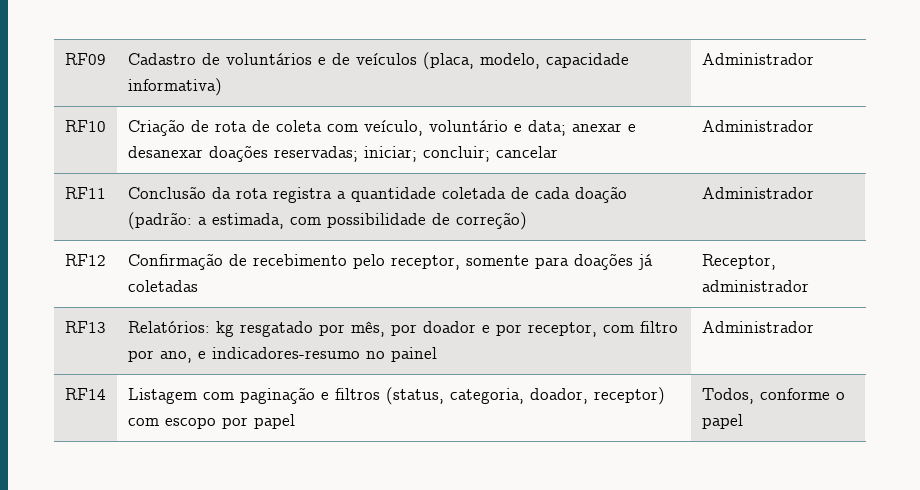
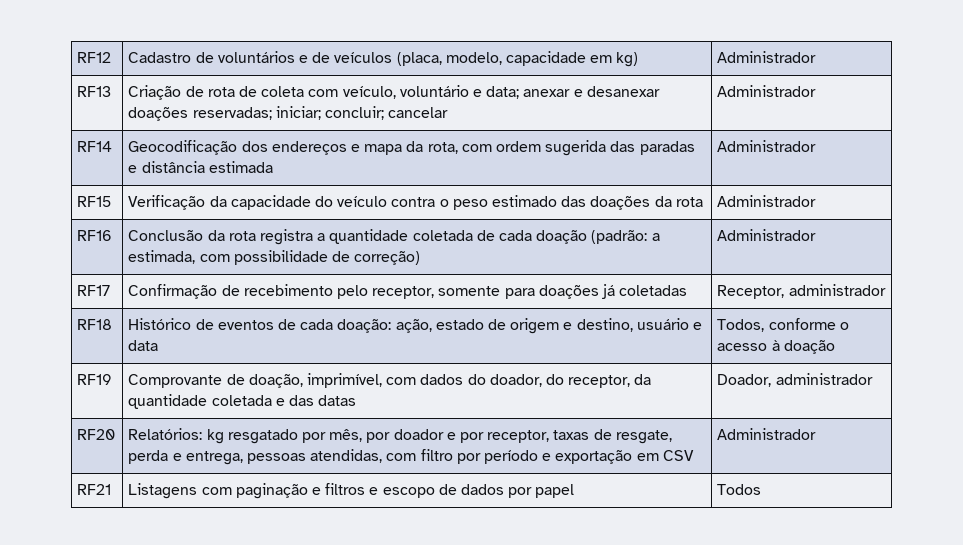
[64,53,106,65] RF09 -> [77,52,112,63] RF12
[127,78,222,96] [701,53,814,65] [64,120,106,132] informativa) | Administrador // RF10 -> [590,52,639,67] [717,51,817,63] [77,86,112,97] em kg) | Administrador // RF13
[64,187,106,199] RF11 -> [77,141,113,152] [128,140,695,156] [128,161,273,173] [717,140,817,152] [77,196,112,207] [128,195,703,210] [717,195,817,207] [77,230,113,241] RF14 | Geocodificação dos endereços e mapa da rota, com ordem sugerida das paradas e distância estimada | Administrador // RF15 | Verificação da capacidade do veículo contra o peso estimado das doações da rota | Administrador // RF16
[64,254,106,266] RF12 -> [77,285,111,296] RF17
[64,321,106,333] RF13 -> [77,319,113,330] [128,318,702,334] [128,340,159,351] [717,318,849,332] [717,340,835,354] [77,374,113,385] [128,373,652,388] [128,394,357,409] [717,373,873,387] [77,429,116,440] RF18 | Histórico de eventos de cada doação: ação, estado de origem e destino, usuário e data | Todos, conforme o acesso à doação // RF19 | Comprovante de doação, imprimível, com dados do doador, do receptor, da quantidade coletada e das datas | Doador, administrador // RF20
[602,321,678,333] [127,347,437,363] [701,321,814,333] [64,388,106,400] [127,388,197,404] com filtro por ano, e indicadores-resumo no painel | Administrador // RF14 | Listagem -> [553,429,672,444] [128,449,694,465] [717,428,817,440] [77,484,112,495] [128,483,198,499] taxas de resgate, perda e entrega, pessoas atendidas, com filtro por período e exportação em CSV | Administrador // RF21 | Listagens
[385,387,665,405] [127,414,295,429] [701,388,845,404] [701,414,743,429] (status, categoria, doador, receptor) com escopo por papel | Todos, conforme o papel -> [369,484,575,498] [717,484,762,495] e escopo de dados por papel | Todos

